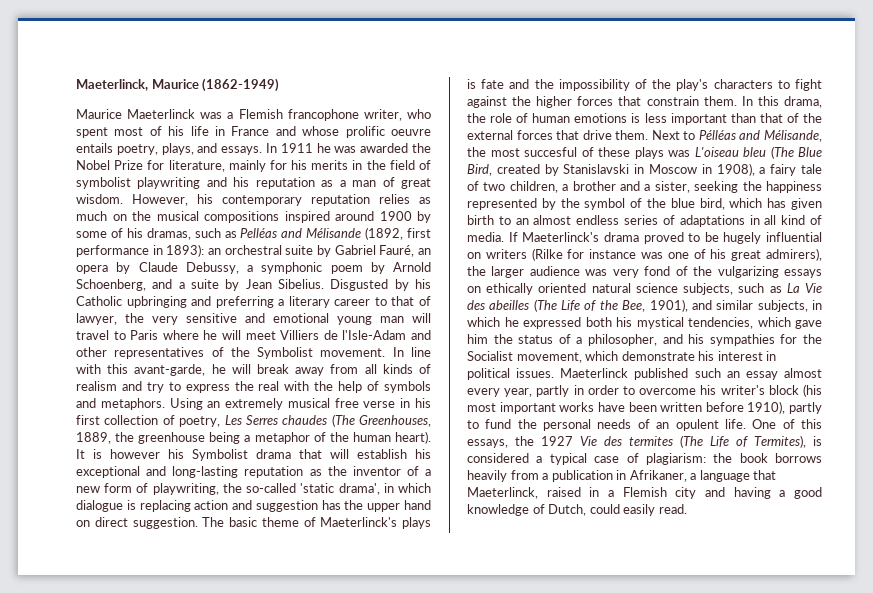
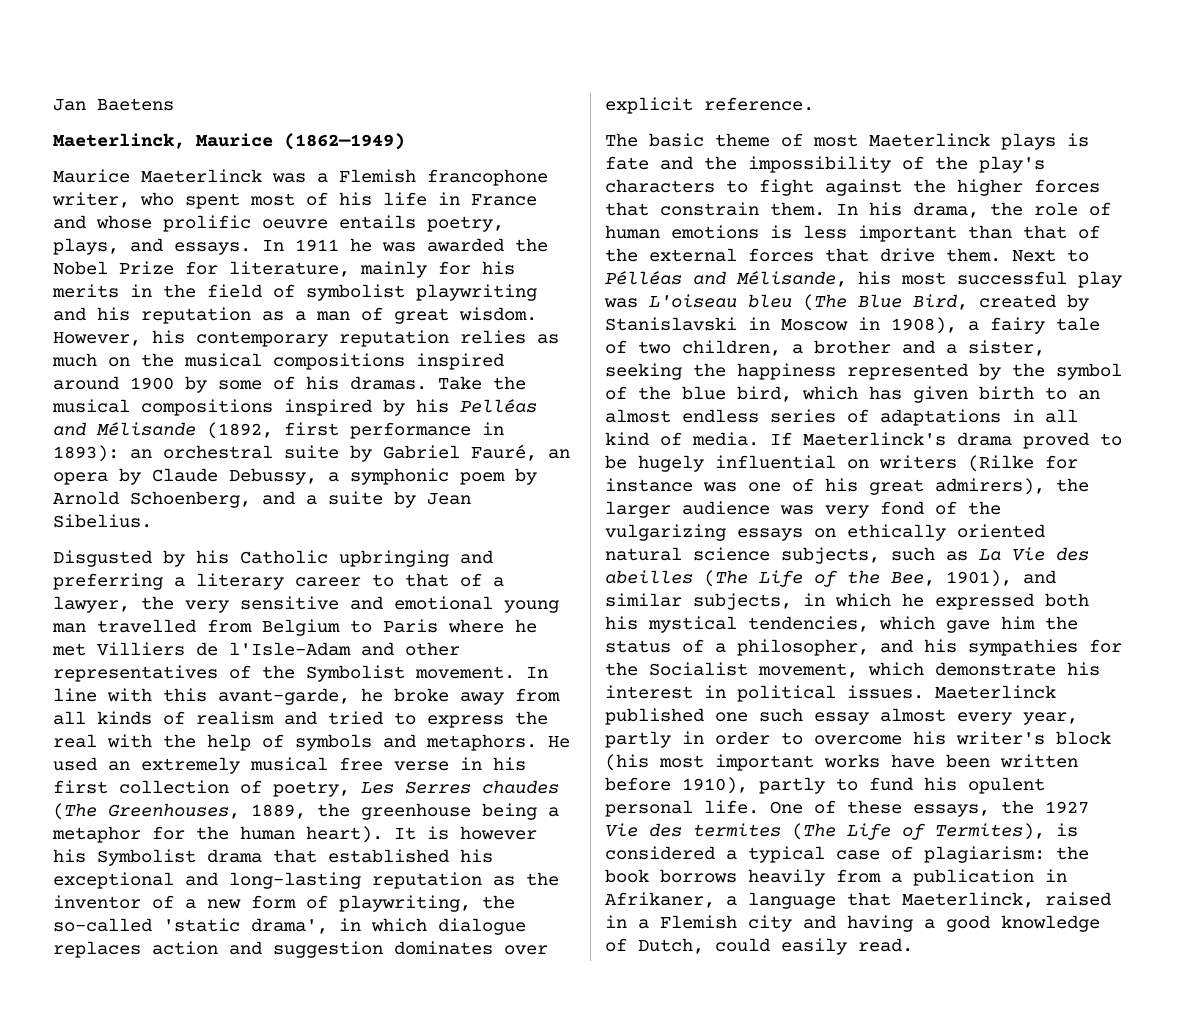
(76, 85) none -> [53,98,174,111] Jan Baetens //
[202,78,280,92] (1862-1949) -> [284,133,405,150] (1862—1949)
[146,228,237,240] dramas, such as -> [350,376,526,390] [52,399,449,416] dramas. Take the musical compositions inspired by his
(324, 284) none -> (152, 521) //
(431, 301) none -> [493,577,504,587] a
[412,313,431,323] [76,330,109,340] will travel -> [97,619,340,636] travelled from Belgium
[221,330,276,340] will meet -> [52,643,86,656] met
[231,364,289,374] will break -> [394,688,449,702] broke
[146,382,164,393] try -> [328,711,383,725] tried
[169,398,203,410] Using -> [548,736,570,748] [53,757,97,771] He used
[313,432,326,442] of -> [152,826,185,840] for
[330,449,407,459] will establish -> [328,849,449,863] established
[126,500,191,512] is replacing -> [53,941,141,958] replaces
[321,500,431,512] [76,517,198,529] has the upper hand on direct suggestion. -> [394,941,548,955] [605,97,814,114] dominates over explicit reference. //
[320,517,398,527] Maeterlinck's -> [813,133,990,147] most Maeterlinck
[757,96,779,106] this -> [869,202,902,216] his
[467,147,664,159] the most succesful of these plays -> [858,271,1122,288] his most successful play
[694,368,740,378] such an -> [715,708,803,722] one such
[517,419,719,431] the personal needs of an opulent -> [924,777,1045,794] [605,800,693,817] his opulent personal
[801,419,822,429] this -> [847,800,902,814] these

